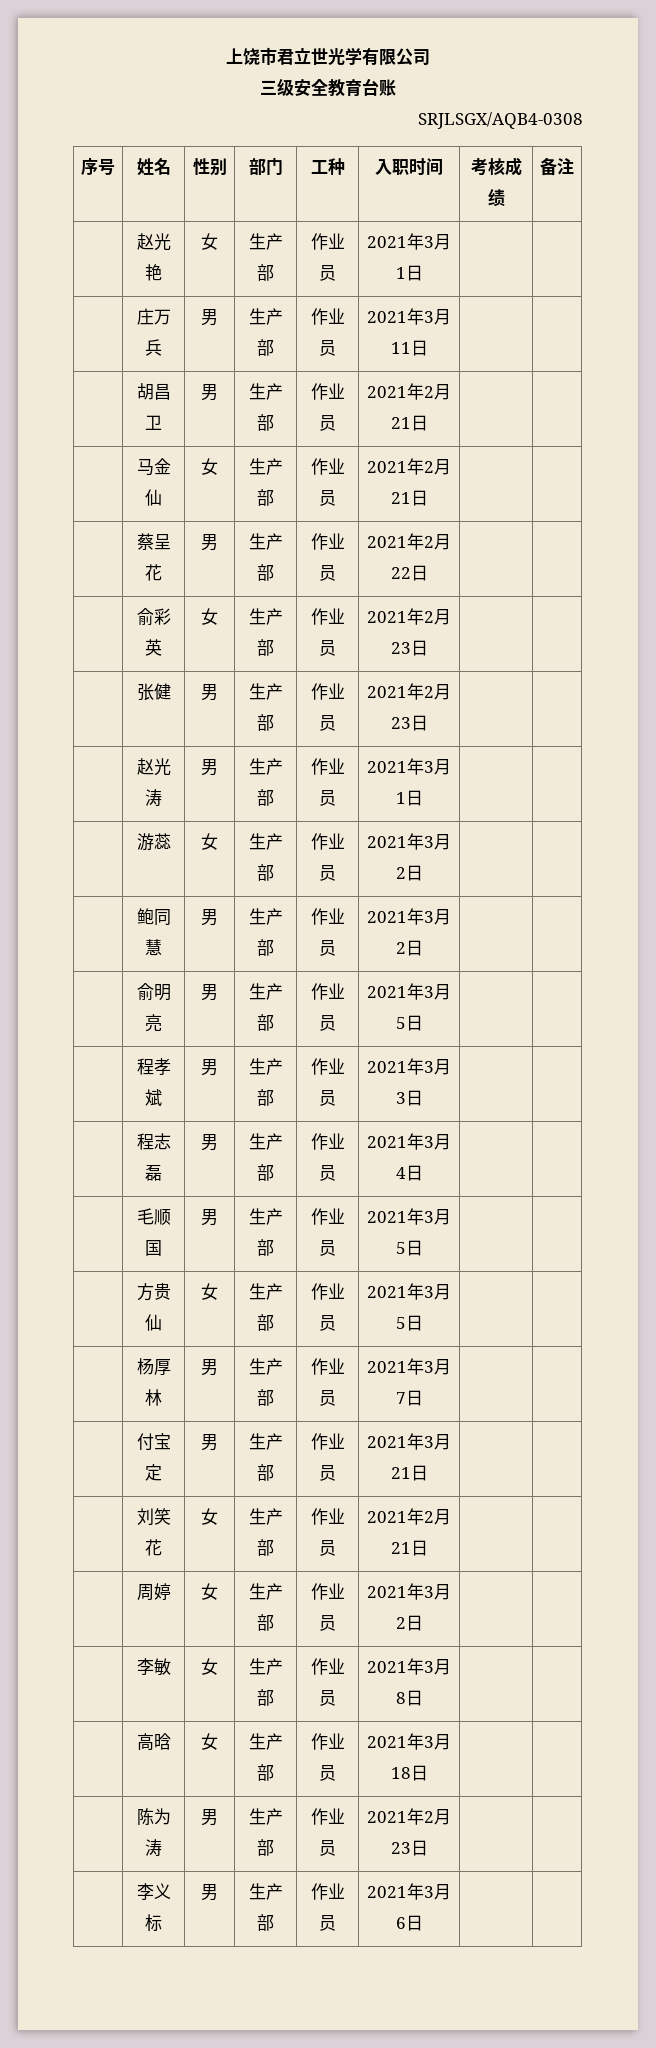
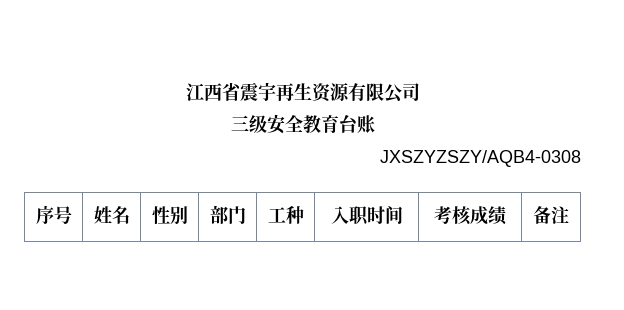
[226,47,362,66] 上饶市君立世光学 -> [185,82,350,102] 江西省震宇再生资源
[418,112,583,129] SRJLSGX/AQB4-0308 -> [380,150,581,167] JXSZYZSZY/AQB4-0308
[136,233,171,251] [145,264,162,281] [201,233,218,250] [248,233,283,250] [257,264,274,281] [310,233,345,250] [319,265,336,281] [367,233,451,250] [395,265,423,281] [136,308,171,325] [145,339,162,356] [201,309,218,326] [248,308,283,325] [257,339,274,356] [310,308,345,325] [319,340,336,356] [367,308,451,325] [390,340,428,356] [136,383,171,400] [145,415,162,430] [201,384,218,401] [248,383,283,400] [257,414,274,431] [310,383,345,400] [319,415,336,431] [367,383,451,400] [390,415,428,431] [136,458,171,476] [145,489,162,506] [201,458,218,475] [248,458,283,475] [257,489,274,506] [310,458,345,475] [319,490,336,506] [367,458,451,475] [390,490,428,506] [136,533,171,550] [145,564,162,581] [201,534,218,551] [248,533,283,550] [257,564,274,581] [310,533,345,550] [319,565,336,581] [367,533,451,550] [390,565,428,581] [136,608,171,625] [145,639,162,656] [201,608,218,625] [248,608,283,625] [257,639,274,656] [310,608,345,625] [319,640,336,656] [367,608,451,625] [390,640,428,656] [136,683,171,701] [201,684,218,701] [248,683,283,700] [257,714,274,731] [310,683,345,700] [319,715,336,731] [367,683,451,700] [390,715,428,731] [136,758,171,776] [145,789,162,806] [201,759,218,776] [248,758,283,775] [257,789,274,806] [310,758,345,775] [319,790,336,806] [367,758,451,775] [395,790,423,806] [136,833,171,851] [201,833,218,850] [248,833,283,850] [257,864,274,881] [310,833,345,850] [319,865,336,881] [367,833,451,850] [395,865,423,881] [136,908,171,926] [145,939,162,956] [201,909,218,926] [248,908,283,925] [257,939,274,956] [310,908,345,925] [319,940,336,956] [367,908,451,925] [395,940,423,956] [136,983,171,1001] [145,1014,162,1032] [201,984,218,1001] [248,983,283,1000] [257,1014,274,1031] [310,983,345,1000] [319,1015,336,1031] [367,983,451,1000] [395,1015,423,1031] [136,1058,171,1075] [145,1089,162,1106] [201,1059,218,1076] [248,1058,283,1075] [257,1089,274,1106] [310,1058,345,1075] [319,1090,336,1106] [367,1058,451,1075] [395,1090,423,1106] [136,1133,171,1150] [145,1165,162,1181] [201,1134,218,1151] [248,1133,283,1150] [257,1164,274,1181] [310,1133,345,1150] [319,1165,336,1181] [367,1133,451,1150] [395,1165,423,1181] [136,1208,171,1225] [145,1240,162,1256] [201,1209,218,1226] [248,1208,283,1225] [257,1239,274,1256] [310,1208,345,1225] [319,1240,336,1256] [367,1208,451,1225] [395,1240,423,1256] [136,1283,171,1301] [145,1314,162,1331] [201,1283,218,1300] [248,1283,283,1300] [257,1314,274,1331] [310,1283,345,1300] [319,1315,336,1331] [367,1283,451,1300] [395,1315,423,1331] [136,1358,171,1375] [145,1389,162,1406] [201,1359,218,1376] [248,1358,283,1375] [257,1389,274,1406] [310,1358,345,1375] [319,1390,336,1406] [367,1358,451,1375] [395,1390,423,1406] [136,1433,171,1451] [145,1464,162,1481] [201,1434,218,1451] [248,1433,283,1450] [257,1464,274,1481] [310,1433,345,1450] [319,1465,336,1481] [367,1433,451,1450] [390,1465,428,1481] [136,1508,171,1525] [145,1539,162,1556] [201,1508,218,1525] [248,1508,283,1525] [257,1539,274,1556] [310,1508,345,1525] [319,1540,336,1556] [367,1508,451,1525] [390,1540,428,1556] [136,1583,171,1601] [201,1583,218,1600] [248,1583,283,1600] [257,1614,274,1631] [310,1583,345,1600] [319,1615,336,1631] [367,1583,451,1600] [395,1615,423,1631] [136,1658,171,1676] [201,1658,218,1675] [248,1658,283,1675] [257,1689,274,1706] [310,1658,345,1675] [319,1690,336,1706] [367,1658,451,1675] [395,1690,423,1706] [136,1733,171,1751] [201,1733,218,1750] [248,1733,283,1750] [257,1764,274,1781] [310,1733,345,1750] [319,1765,336,1781] [367,1733,451,1750] [390,1765,428,1781] [136,1808,171,1826] [145,1839,162,1856] [201,1809,218,1826] [248,1808,283,1825] [257,1839,274,1856] [310,1808,345,1825] [319,1840,336,1856] [367,1808,451,1825] [390,1840,428,1856] [136,1883,171,1900] [145,1914,162,1932] [201,1884,218,1901] [248,1883,283,1900] [257,1914,274,1931] [310,1883,345,1900] [319,1915,336,1931] [367,1883,451,1900] [395,1915,423,1931] // | 赵光艳 | 女 | 生产部 | 作业员 | 2021年3月1日 | | // | 庄万兵 | 男 | 生产部 | 作业员 | 2021年3月11日 | | // | 胡昌卫 | 男 | 生产部 | 作业员 | 2021年2月21日 | | // | 马金仙 | 女 | 生产部 | 作业员 | 2021年2月21日 | | // | 蔡呈花 | 男 | 生产部 | 作业员 | 2021年2月22日 | | // | 俞彩英 | 女 | 生产部 | 作业员 | 2021年2月23日 | | // | 张健 | 男 | 生产部 | 作业员 | 2021年2月23日 | | // | 赵光涛 | 男 | 生产部 | 作业员 | 2021年3月1日 | | // | 游蕊 | 女 | 生产部 | 作业员 | 2021年3月2日 | | // | 鲍同慧 | 男 | 生产部 | 作业员 | 2021年3月2日 | | // | 俞明亮 | 男 | 生产部 | 作业员 | 2021年3月5日 | | // | 程孝斌 | 男 | 生产部 | 作业员 | 2021年3月3日 | | // | 程志磊 | 男 | 生产部 | 作业员 | 2021年3月4日 | | // | 毛顺国 | 男 | 生产部 | 作业员 | 2021年3月5日 | | // | 方贵仙 | 女 | 生产部 | 作业员 | 2021年3月5日 | | // | 杨厚林 | 男 | 生产部 | 作业员 | 2021年3月7日 | | // | 付宝定 | 男 | 生产部 | 作业员 | 2021年3月21日 | | // | 刘笑花 | 女 | 生产部 | 作业员 | 2021年2月21日 | | // | 周婷 | 女 | 生产部 | 作业员 | 2021年3月2日 | | // | 李敏 | 女 | 生产部 | 作业员 | 2021年3月8日 | | // | 高晗 | 女 | 生产部 | 作业员 | 2021年3月18日 | | // | 陈为涛 | 男 | 生产部 | 作业员 | 2021年2月23日 | | // | 李义标 | 男 | 生产部 | 作业员 | 2021年3月6日 | | -> (569, 215) none

